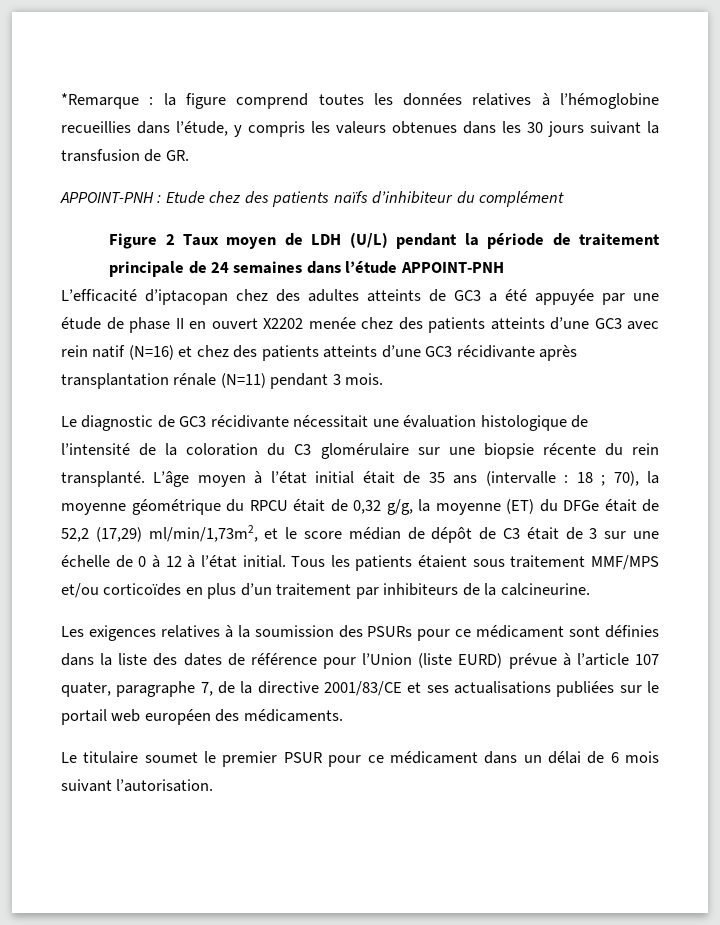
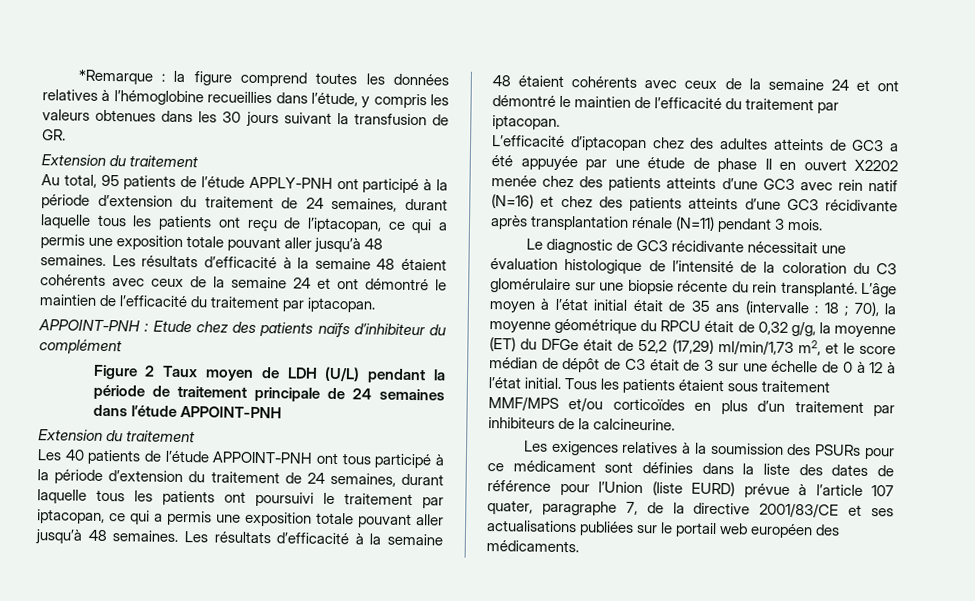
(189, 155) none -> [41,154,199,168] [41,174,449,194] [41,194,448,212] [40,214,448,234] [40,234,384,254] [40,254,447,271] [40,274,447,291] [39,294,377,313] // Extension du traitement // Au total, 95 patients de l’étude APPLY-PNH ont participé à la période d’extension du traitement de 24 semaines, durant laquelle tous les patients ont reçu de l’iptacopan, ce qui a permis une exposition totale pouvant aller jusqu’à 48 semaines. Les résultats d’efficacité à la semaine 48 étaient cohérents avec ceux de la semaine 24 et ont démontré le maintien de l’efficacité du traitement par iptacopan.
(504, 267) none -> [38,429,196,443] [37,449,445,469] [37,469,444,487] [37,489,444,509] [37,509,444,529] [35,529,443,546] [492,75,899,92] [492,95,840,114] [492,115,560,130] // Extension du traitement // Les 40 patients de l’étude APPOINT-PNH ont tous participé à la période d’extension du traitement de 24 semaines, durant laquelle tous les patients ont poursuivi le traitement par iptacopan, ce qui a permis une exposition totale pouvant aller jusqu’à 48 semaines. Les résultats d’efficacité à la semaine 48 étaient cohérents avec ceux de la semaine 24 et ont démontré le maintien de l’efficacité du traitement par iptacopan.
[148,525,258,542] ml/min/1,73m2, -> [717,340,821,356] ml/min/1,73 m2,
[61,751,659,767] [61,779,214,792] // Le titulaire soumet le premier PSUR pour ce médicament dans un délai de 6 mois suivant l’autorisation. -> (579, 546) none

